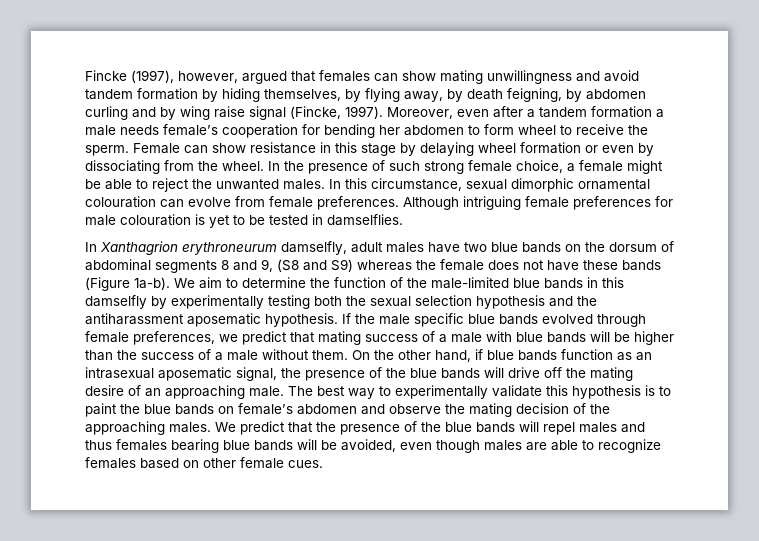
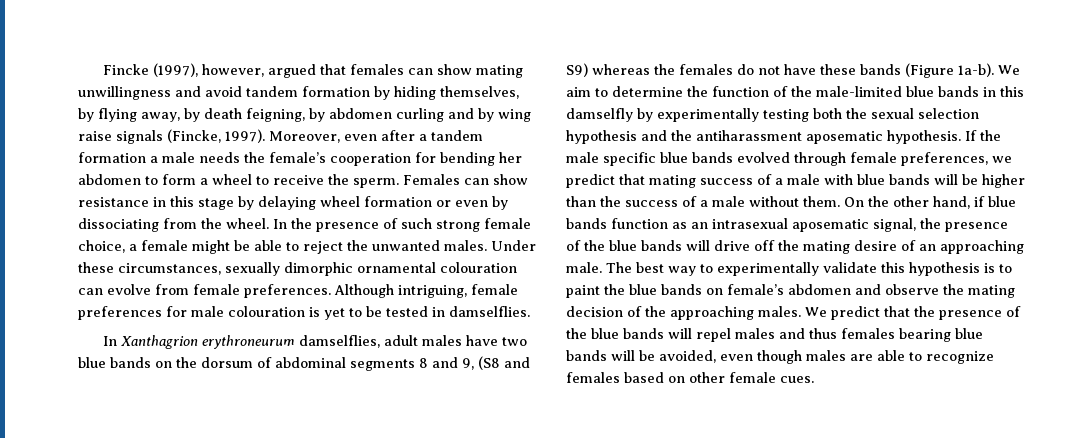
[249,106,286,120] signal -> [116,130,163,144] signals
(159, 130) none -> [244,152,265,163] the
(514, 129) none -> [200,178,208,185] a
[133,143,180,154] Female -> [403,174,460,185] Females
[329,178,507,191] In this circumstance, sexual -> [491,240,536,251] [78,262,280,276] Under these circumstances, sexually
[463,196,521,210] intriguing -> [398,285,467,298] intriguing,
[281,241,347,255] damselfly, -> [299,335,381,348] damselflies,
[440,259,519,271] female does -> [679,64,754,75] females do

